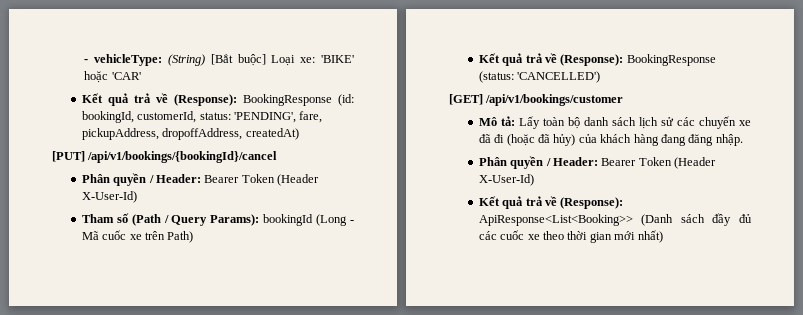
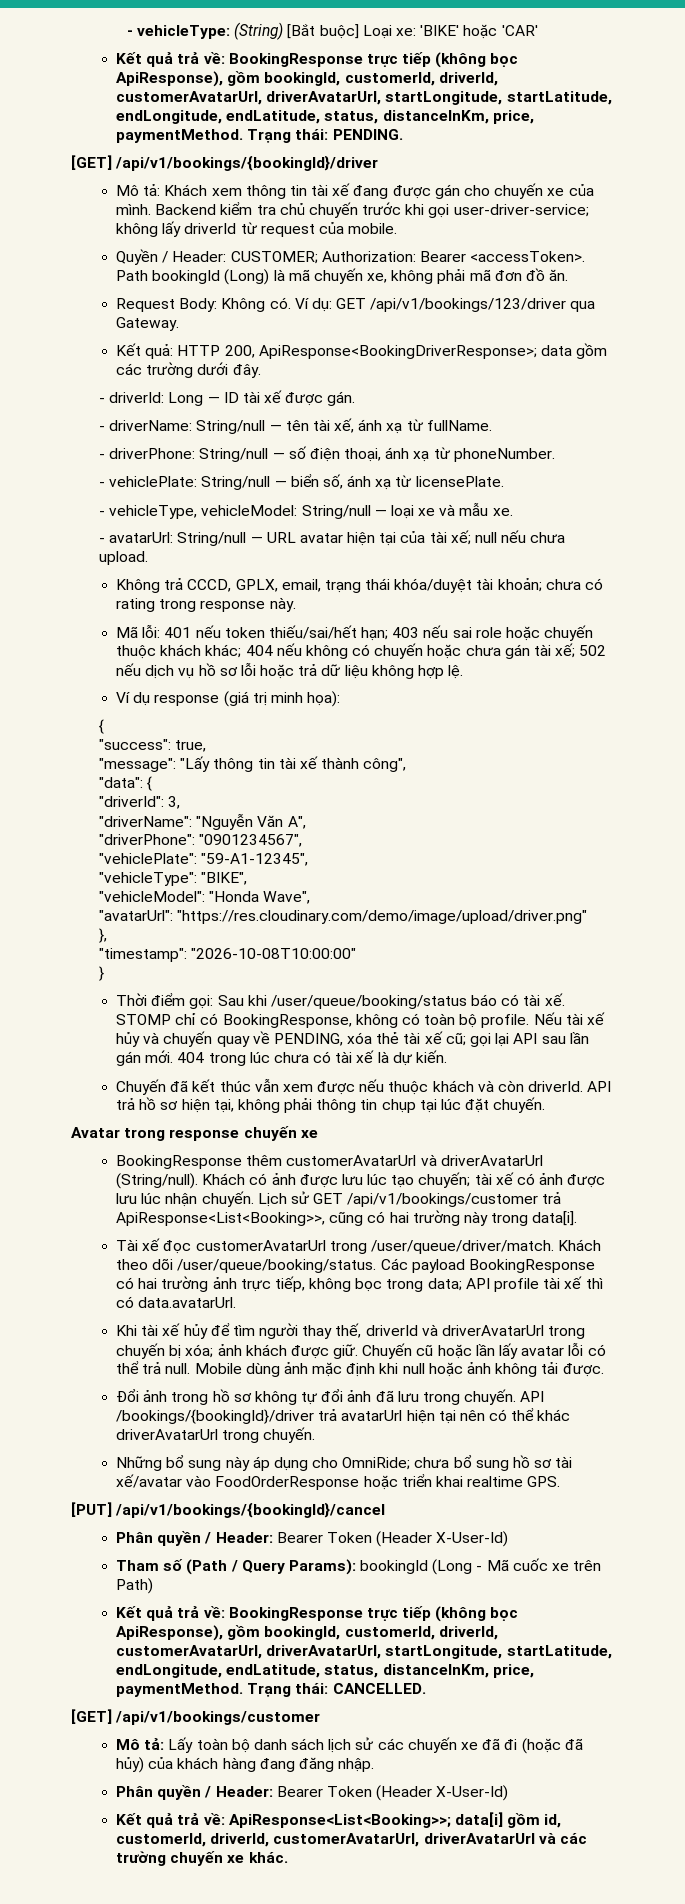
[155,93,354,106] [81,111,323,123] [81,128,299,140] về (Response): BookingResponse (id: bookingId, customerId, status: 'PENDING', fare, pickupAddress, dropoffAddress, createdAt) -> [203,52,519,68] [115,71,498,87] [115,91,612,105] [115,110,534,124] [115,129,403,143] [71,155,379,171] [115,183,594,199] [115,202,589,218] [115,221,398,237] [115,249,586,265] [115,268,569,285] [115,297,596,312] [115,317,179,331] [115,343,608,359] [115,362,261,378] [98,390,356,406] [98,418,492,434] [98,446,555,462] [98,474,504,490] [98,502,513,519] [98,530,566,546] [98,551,148,565] [115,578,604,593] [115,597,296,612] [115,624,594,641] [115,643,607,659] [115,662,464,679] [115,691,341,707] [98,719,104,734] [98,739,207,752] [98,756,407,772] [98,776,153,791] [98,796,181,809] [98,813,306,830] [98,834,303,847] [98,853,309,866] [98,872,248,886] [98,891,311,904] [98,910,588,924] [98,928,107,943] [98,948,357,962] [98,966,104,981] [115,993,565,1009] [115,1012,606,1028] [115,1031,589,1047] [115,1050,448,1066] [115,1078,612,1095] [115,1097,546,1113] [71,1126,318,1141] [115,1154,543,1169] [115,1172,606,1189] [115,1191,562,1207] [115,1210,578,1226] [115,1238,602,1254] [115,1258,595,1273] [115,1276,603,1292] [115,1296,237,1308] [115,1323,586,1339] [115,1342,606,1359] [115,1361,604,1377] [115,1389,545,1405] [115,1408,571,1424] [115,1427,316,1443] [115,1455,573,1471] [115,1474,561,1490] về: BookingResponse trực tiếp (không bọc ApiResponse), gồm bookingId, customerId, driverId, customerAvatarUrl, driverAvatarUrl, startLongitude, startLatitude, endLongitude, endLatitude, status, distanceInKm, price, paymentMethod. Trạng thái: PENDING. // [GET] /api/v1/bookings/{bookingId}/driver // Mô tả: Khách xem thông tin tài xế đang được gán cho chuyến xe của mình. Backend kiểm tra chủ chuyến trước khi gọi user-driver-service; không lấy driverId từ request của mobile. // Quyền / Header: CUSTOMER; Authorization: Bearer <accessToken>. Path bookingId (Long) là mã chuyến xe, không phải mã đơn đồ ăn. // Request Body: Không có. Ví dụ: GET /api/v1/bookings/123/driver qua Gateway. // Kết quả: HTTP 200, ApiResponse<BookingDriverResponse>; data gồm các trường dưới đây. // - driverId: Long — ID tài xế được gán. // - driverName: String/null — tên tài xế, ánh xạ từ fullName. // - driverPhone: String/null — số điện thoại, ánh xạ từ phoneNumber. // - vehiclePlate: String/null — biển số, ánh xạ từ licensePlate. // - vehicleType, vehicleModel: String/null — loại xe và mẫu xe. // - avatarUrl: String/null — URL avatar hiện tại của tài xế; null nếu chưa upload. // Không trả CCCD, GPLX, email, trạng thái khóa/duyệt tài khoản; chưa có rating trong response này. // Mã lỗi: 401 nếu token thiếu/sai/hết hạn; 403 nếu sai role hoặc chuyến thuộc khách khác; 404 nếu không có chuyến hoặc chưa gán tài xế; 502 nếu dịch vụ hồ sơ lỗi hoặc trả dữ liệu không hợp lệ. // Ví dụ response (giá trị minh họa): // { // "success": true, // "message": "Lấy thông tin tài xế thành công", // "data": { // "driverId": 3, // "driverName": "Nguyễn Văn A", // "driverPhone": "0901234567", // "vehiclePlate": "59-A1-12345", // "vehicleType": "BIKE", // "vehicleModel": "Honda Wave", // "avatarUrl": "https://res.cloudinary.com/demo/image/upload/driver.png" // }, // "timestamp": "2026-10-08T10:00:00" // } // Thời điểm gọi: Sau khi /user/queue/booking/status báo có tài xế. STOMP chỉ có BookingResponse, không có toàn bộ profile. Nếu tài xế hủy và chuyến quay về PENDING, xóa thẻ tài xế cũ; gọi lại API sau lần gán mới. 404 trong lúc chưa có tài xế là dự kiến. // Chuyến đã kết thúc vẫn xem được nếu thuộc khách và còn driverId. API trả hồ sơ hiện tại, không phải thông tin chụp tại lúc đặt chuyến. // Avatar trong response chuyến xe // BookingResponse thêm customerAvatarUrl và driverAvatarUrl (String/null). Khách có ảnh được lưu lúc tạo chuyến; tài xế có ảnh được lưu lúc nhận chuyến. Lịch sử GET /api/v1/bookings/customer trả ApiResponse<List<Booking>>, cũng có hai trường này trong data[i]. // Tài xế đọc customerAvatarUrl trong /user/queue/driver/match. Khách theo dõi /user/queue/booking/status. Các payload BookingResponse có hai trường ảnh trực tiếp, không bọc trong data; API profile tài xế thì có data.avatarUrl. // Khi tài xế hủy để tìm người thay thế, driverId và driverAvatarUrl trong chuyến bị xóa; ảnh khách được giữ. Chuyến cũ hoặc lần lấy avatar lỗi có thể trả null. Mobile dùng ảnh mặc định khi null hoặc ảnh không tải được. // Đổi ảnh trong hồ sơ không tự đổi ảnh đã lưu trong chuyến. API /bookings/{bookingId}/driver trả avatarUrl hiện tại nên có thể khác driverAvatarUrl trong chuyến. // Những bổ sung này áp dụng cho OmniRide; chưa bổ sung hồ sơ tài xế/avatar vào FoodOrderResponse hoặc triển khai realtime GPS.
[545,53,716,66] [478,71,601,83] về (Response): BookingResponse (status: 'CANCELLED') -> [203,1606,519,1622] [115,1625,498,1641] [115,1645,612,1659] [115,1664,534,1678] [115,1683,426,1697] về: BookingResponse trực tiếp (không bọc ApiResponse), gồm bookingId, customerId, driverId, customerAvatarUrl, driverAvatarUrl, startLongitude, startLatitude, endLongitude, endLatitude, status, distanceInKm, price, paymentMethod. Trạng thái: CANCELLED.
[545,196,624,209] [478,213,752,226] [478,230,663,243] về (Response): ApiResponse<List<Booking>> (Danh sách đầy đủ các cuốc xe theo thời gian mới nhất) -> [203,1812,562,1828] [115,1833,587,1847] [115,1851,288,1866] về: ApiResponse<List<Booking>>; data[i] gồm id, customerId, driverId, customerAvatarUrl, driverAvatarUrl và các trường chuyến xe khác.

